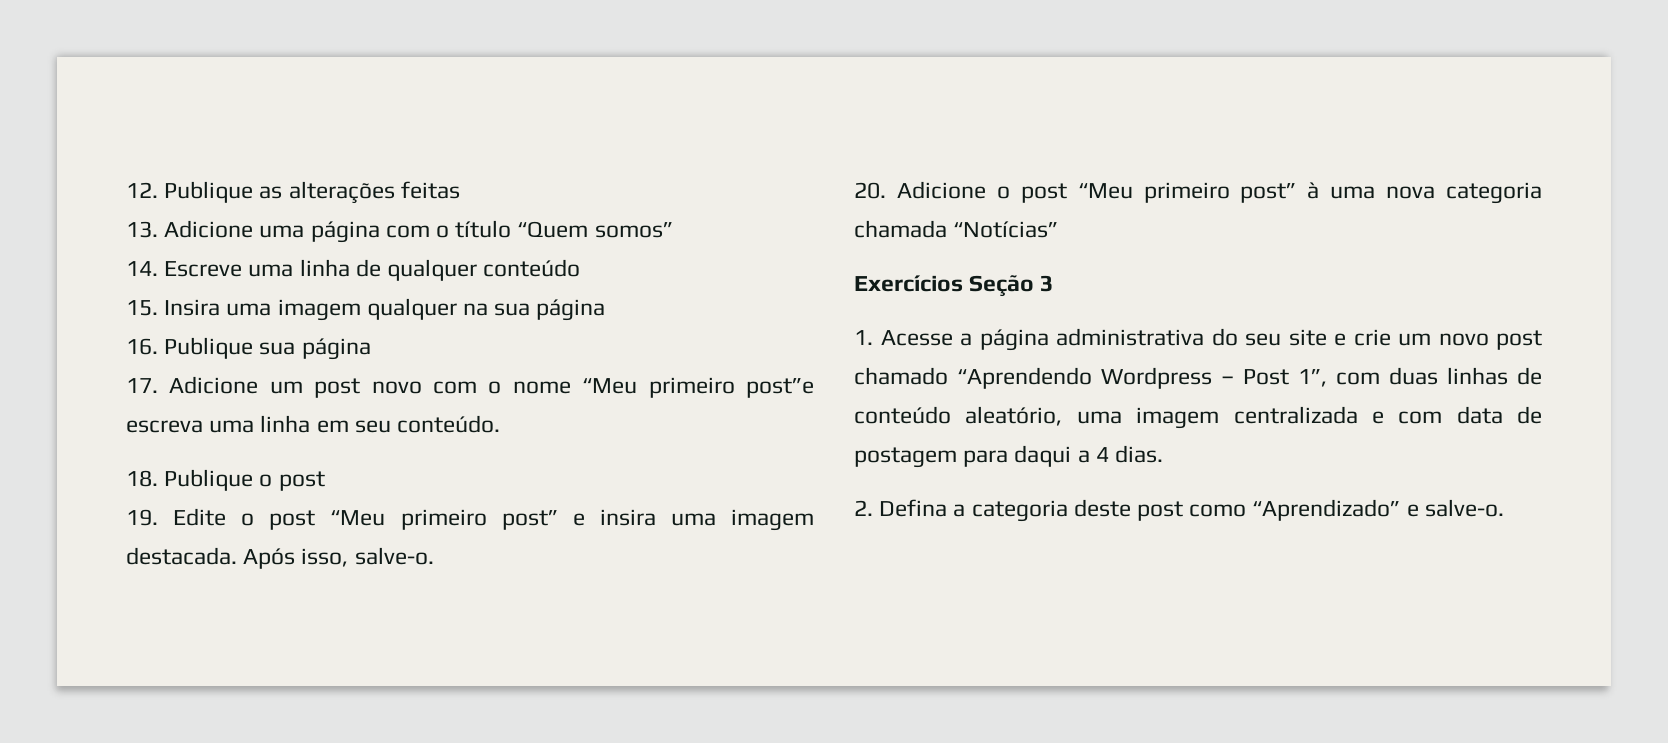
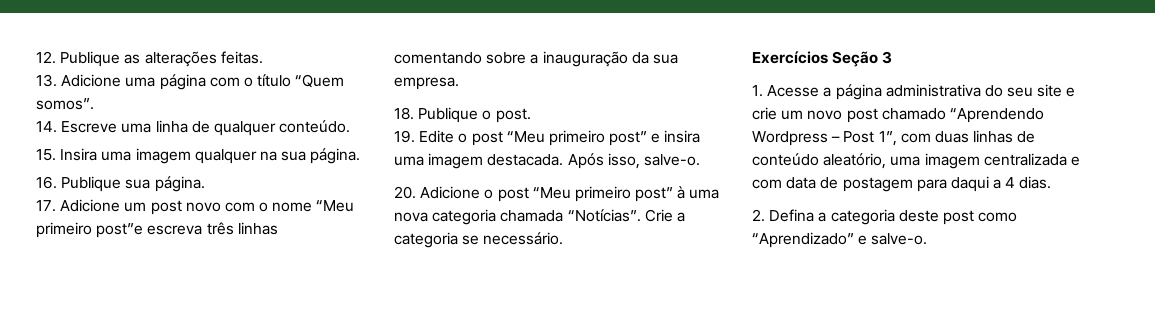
[400,181,460,199] feitas -> [220,51,263,64] feitas.
[594,222,673,238] somos” -> [36,98,94,110] somos”.
[483,259,581,277] conteúdo -> [279,120,351,133] conteúdo.
[536,299,606,321] página -> [310,148,361,164] página.
[301,338,371,360] página -> [154,176,205,192] página.
[209,415,501,433] uma linha em seu conteúdo. -> [206,222,278,235] [394,51,678,67] [394,77,459,90] três linhas comentando sobre a inauguração da sua empresa.
[278,471,325,491] post -> [495,108,531,123] post.
[953,221,1059,238] “Notícias” -> [567,209,685,222] [394,232,564,248] “Notícias”. Crie a categoria se necessário.

